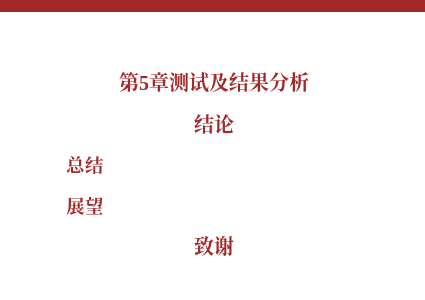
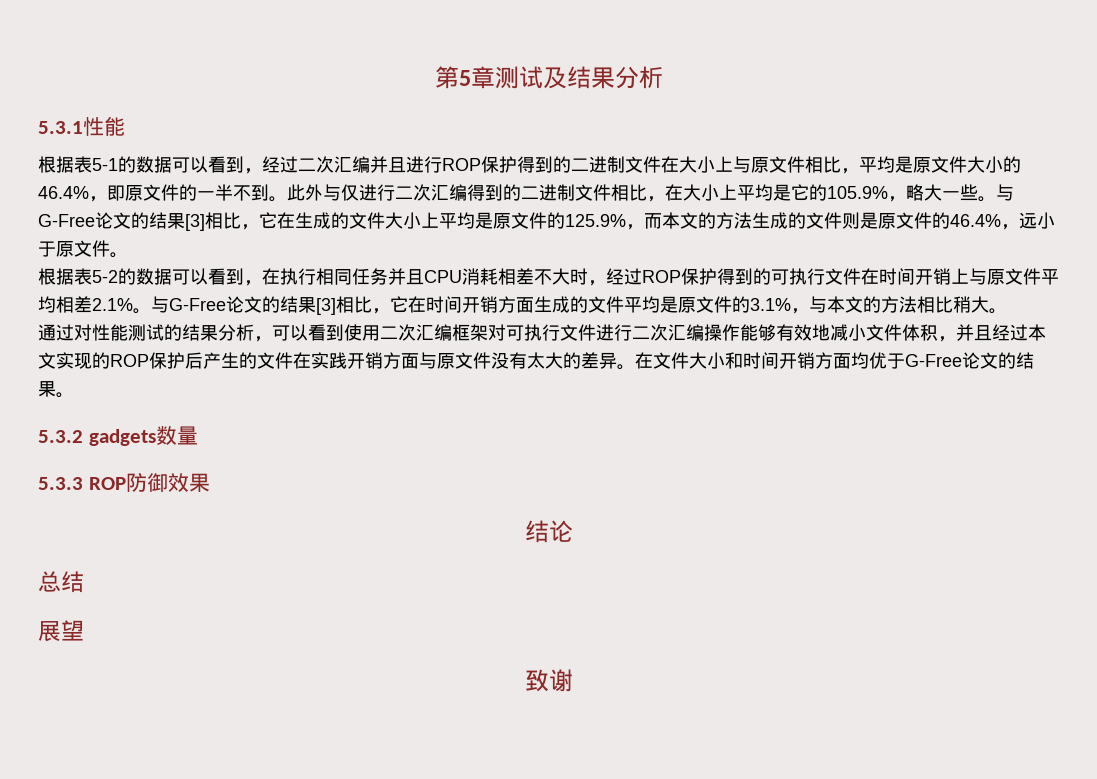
(309, 82) none -> [38,116,125,136] [38,156,1021,174] [38,184,1014,202] [38,212,1055,231] [38,240,128,258] [38,268,1059,286] [38,296,1007,315] [38,324,1046,342] [38,352,1034,370] [38,381,74,398] [38,426,198,446] [38,473,210,492] // 5.3.1性能 // 根据表5-1的数据可以看到，经过二次汇编并且进行ROP保护得到的二进制文件在大小上与原文件相比，平均是原文件大小的46.4%，即原文件的一半不到。此外与仅进行二次汇编得到的二进制文件相比，在大小上平均是它的105.9%，略大一些。与G-Free论文的结果[3]相比，它在生成的文件大小上平均是原文件的125.9%，而本文的方法生成的文件则是原文件的46.4%，远小于原文件。 // 根据表5-2的数据可以看到，在执行相同任务并且CPU消耗相差不大时，经过ROP保护得到的可执行文件在时间开销上与原文件平均相差2.1%。与G-Free论文的结果[3]相比，它在时间开销方面生成的文件平均是原文件的3.1%，与本文的方法相比稍大。 // 通过对性能测试的结果分析，可以看到使用二次汇编框架对可执行文件进行二次汇编操作能够有效地减小文件体积，并且经过本文实现的ROP保护后产生的文件在实践开销方面与原文件没有太大的差异。在文件大小和时间开销方面均优于G-Free论文的结果。 // 5.3.2 gadgets数量 // 5.3.3 ROP防御效果

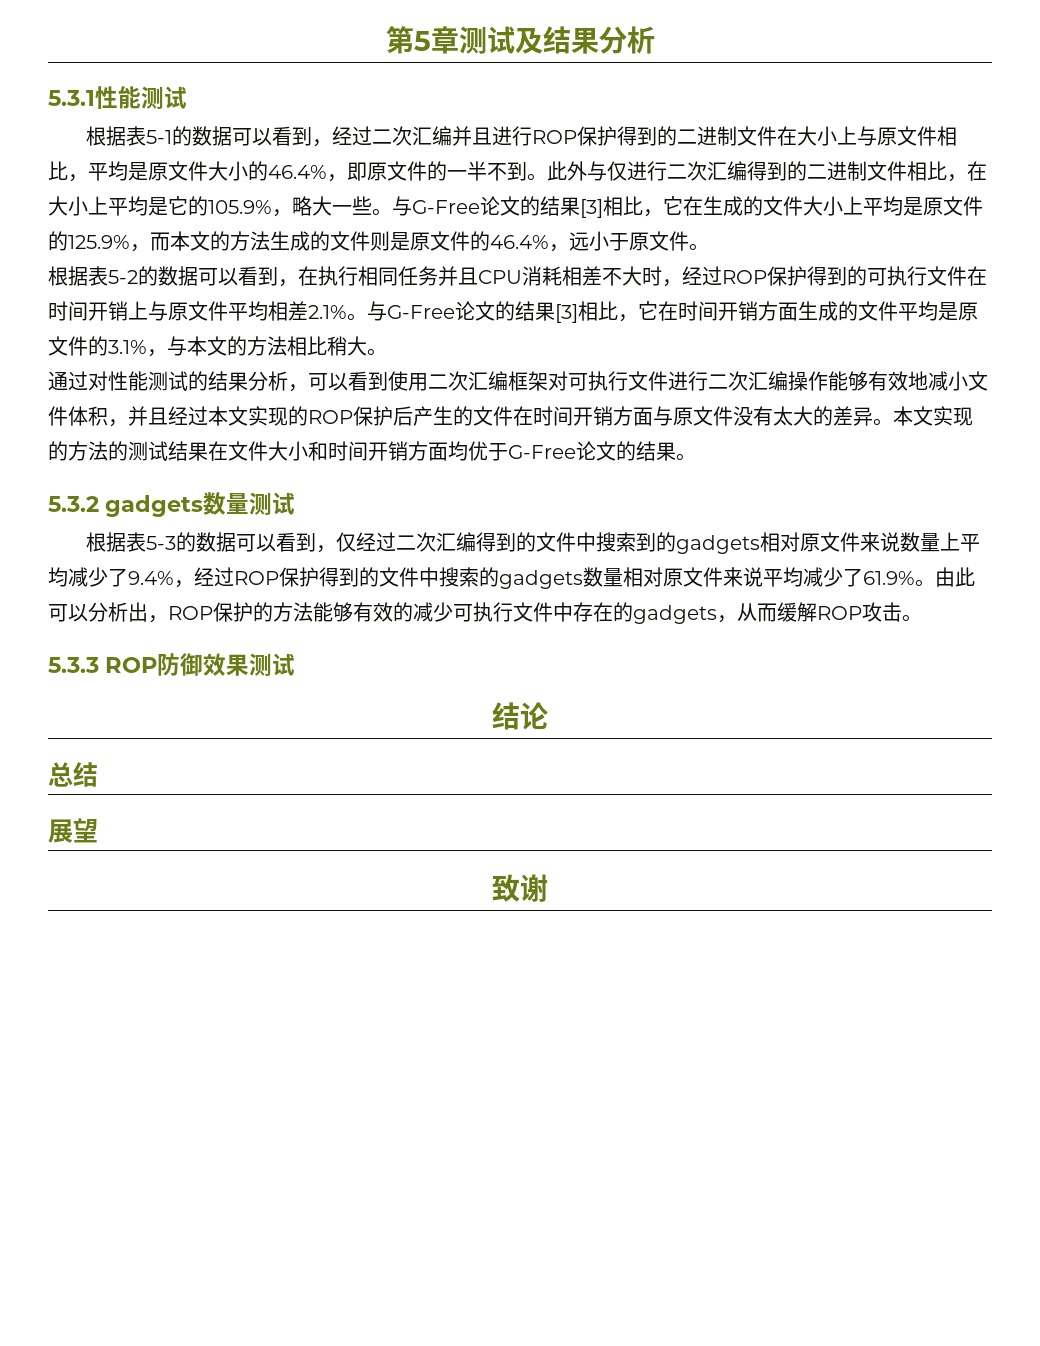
(125, 126) none -> [141,86,187,109] 测试
[311,352,347,369] 实践 -> [533,406,573,426] 时间
(635, 367) none -> [893,406,973,426] [48,441,208,461] 本文实现的方法的测试结果
(198, 435) none -> [249,492,296,515] [85,532,980,554] [48,567,975,589] [48,602,922,624] 测试 // 根据表5-3的数据可以看到，仅经过二次汇编得到的文件中搜索到的gadgets相对原文件来说数量上平均减少了9.4%，经过ROP保护得到的文件中搜索的gadgets数量相对原文件来说平均减少了61.9%。由此可以分析出，ROP保护的方法能够有效的减少可执行文件中存在的gadgets，从而缓解ROP攻击。
(210, 482) none -> [249,653,296,676] 测试

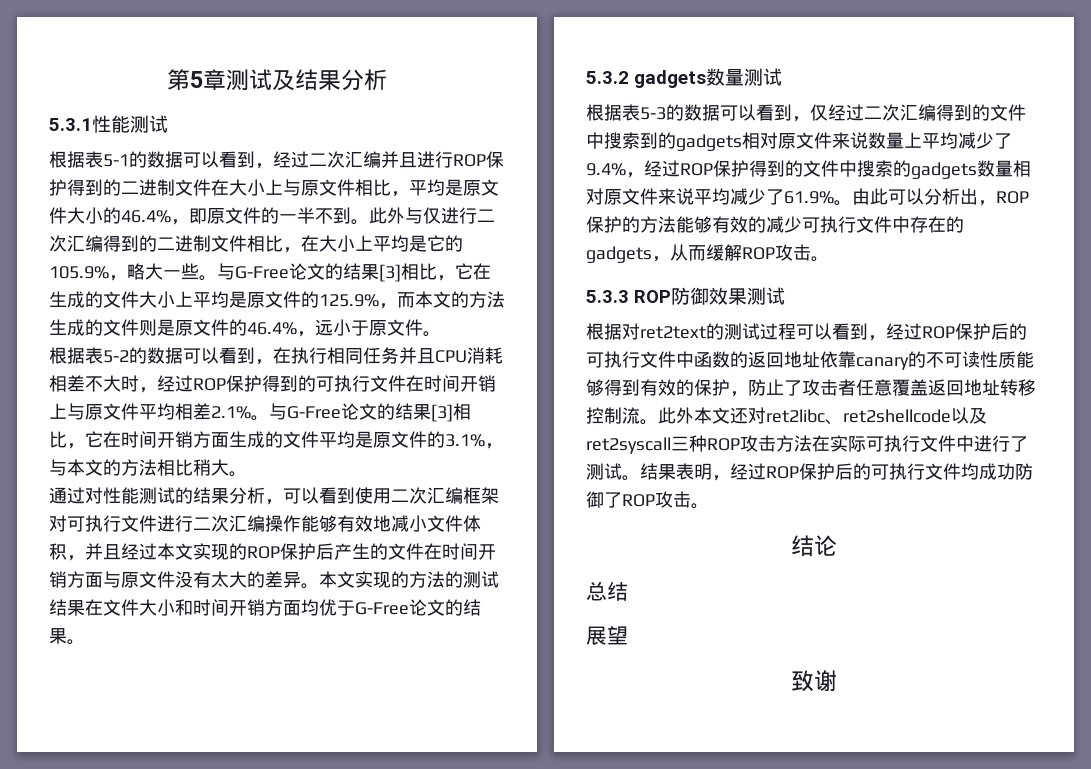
(296, 664) none -> [586,323,1027,341] [586,351,1034,370] [586,379,1036,397] [586,407,987,425] [586,435,1028,454] [586,463,1033,481] [586,491,709,509] // 根据对ret2text的测试过程可以看到，经过ROP保护后的可执行文件中函数的返回地址依靠canary的不可读性质能够得到有效的保护，防止了攻击者任意覆盖返回地址转移控制流。此外本文还对ret2libc、ret2shellcode以及ret2syscall三种ROP攻击方法在实际可执行文件中进行了测试。结果表明，经过ROP保护后的可执行文件均成功防御了ROP攻击。

